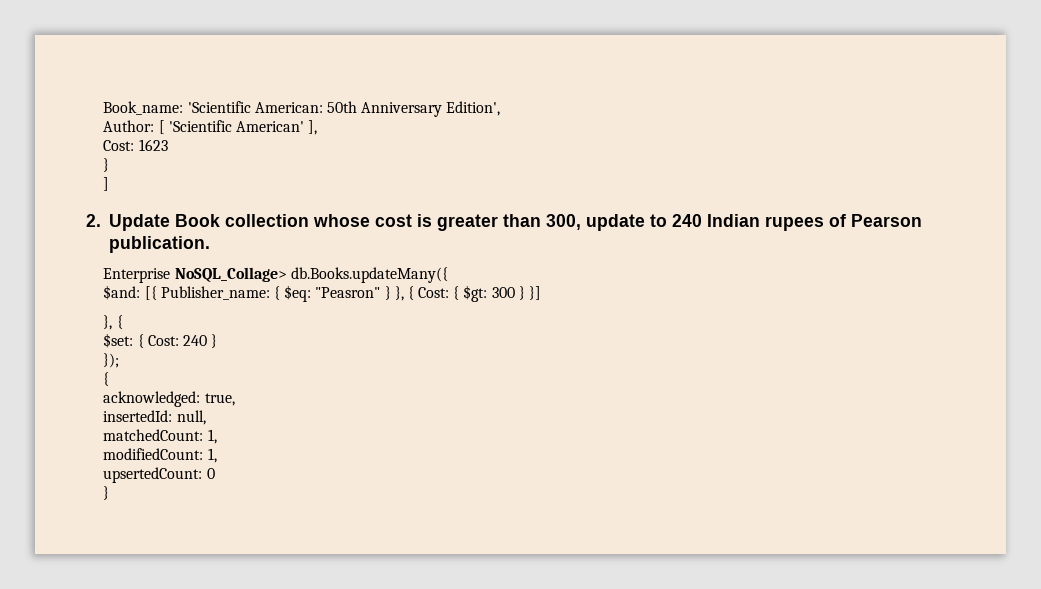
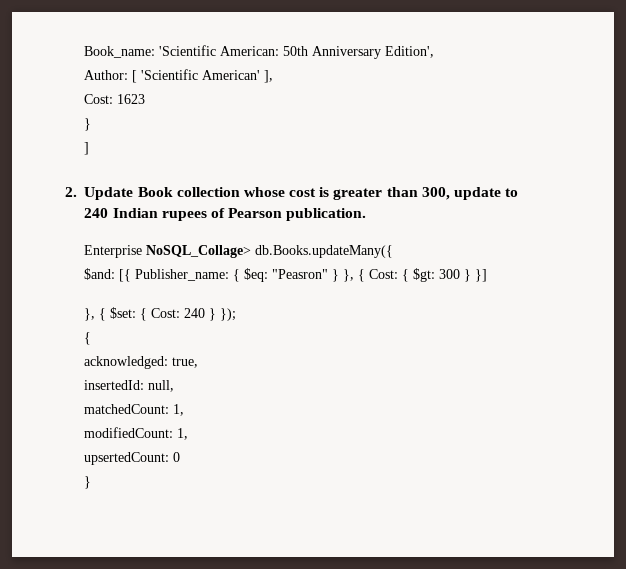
(123, 322) // -> (107, 314) none
(218, 341) // -> (217, 314) none

